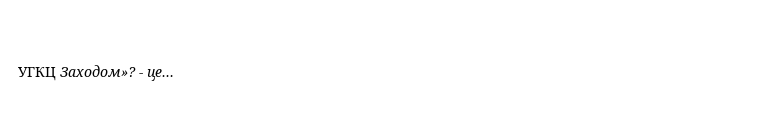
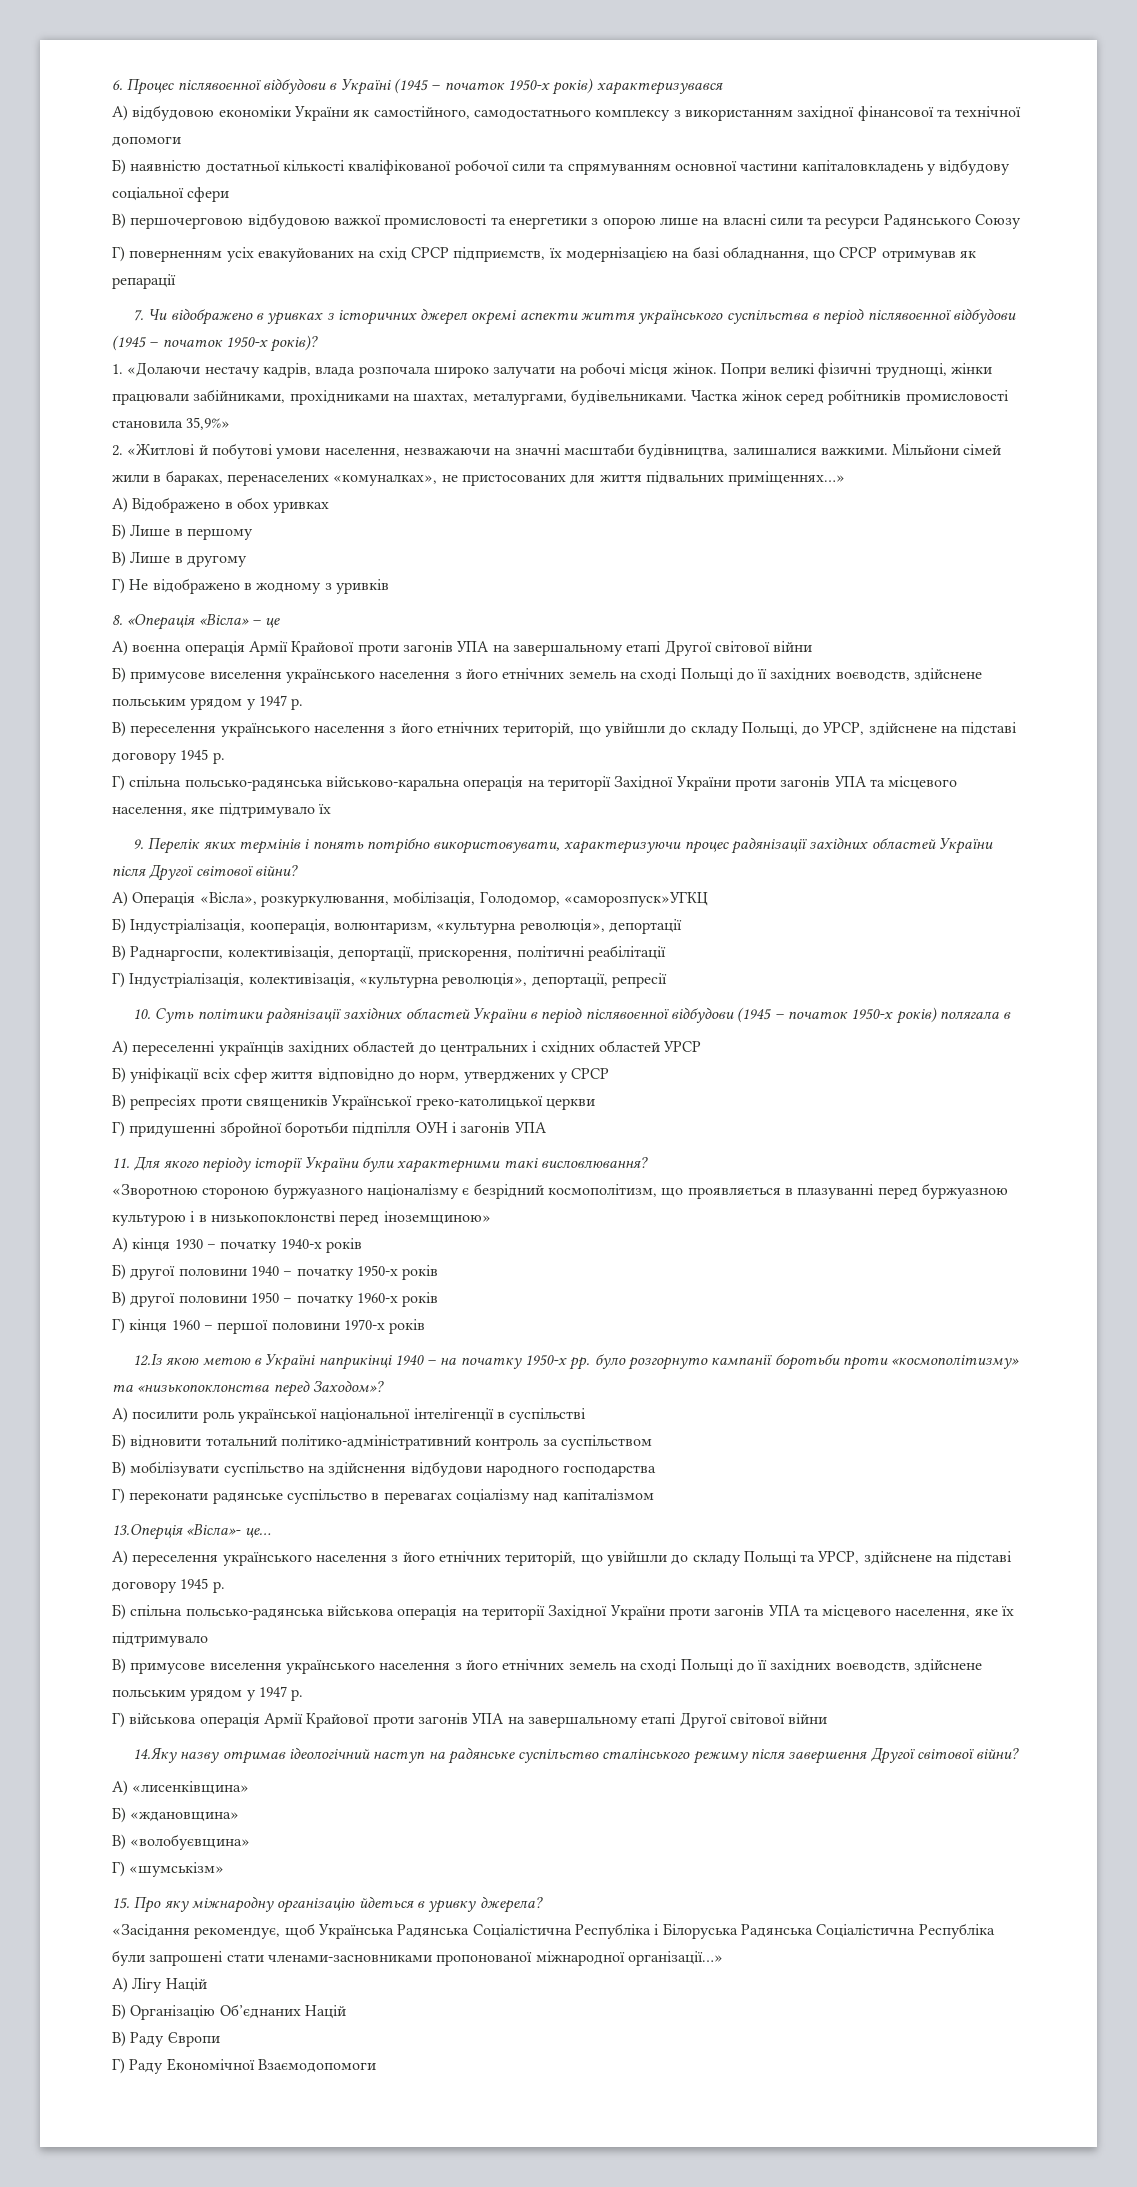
[18,65,174,81] УГКЦ Заходом»? - це… -> [112,78,723,95] [112,105,1022,121] [112,136,181,147] [112,159,1011,175] [112,187,230,202] [112,213,1022,229] [112,246,977,262] [112,274,176,289] [132,308,1017,325] [112,335,319,352] [112,362,993,378] [112,389,1009,405] [112,417,231,430] [112,443,1002,459] [112,470,846,486] [112,497,330,513] [112,524,253,540] [112,551,247,567] [112,578,389,594] [112,614,281,630] [112,640,813,656] [112,667,983,683] [112,695,304,710] [112,721,1018,737] [112,749,225,764] [112,775,958,791] [112,803,331,818] [132,837,994,854] [112,865,298,881] [112,891,708,907] [112,918,682,934] [112,945,666,961] [112,972,667,988] [132,1007,1012,1024] [112,1040,702,1056] [112,1067,610,1083] [112,1094,595,1110] [112,1121,547,1137] [112,1156,648,1173] [112,1183,1008,1199] [112,1211,491,1226] [112,1237,362,1253] [112,1264,439,1280] [112,1291,439,1307] [112,1318,426,1334] [132,1354,1020,1370] [112,1380,384,1397] [112,1407,587,1423] [112,1434,652,1450] [112,1461,657,1477] [112,1488,654,1504] [112,1524,271,1540] [112,1550,1013,1566] [112,1578,225,1593] [112,1604,1015,1620] [112,1632,208,1647] [112,1658,983,1674] [112,1686,304,1701] [112,1712,828,1728] [132,1747,1020,1764] [112,1780,250,1796] [112,1807,240,1823] [112,1834,251,1850] [112,1861,225,1877] [112,1896,543,1913] [112,1923,995,1939] [112,1950,723,1966] [112,1977,207,1993] [112,2004,346,2020] [112,2031,220,2047] [112,2058,376,2074] 6. Процес післявоєнної відбудови в Україні (1945 – початок 1950-х років) характеризувався // А) відбудовою економіки України як самостійного, самодостатнього комплексу з використанням західної фінансової та технічної допомоги // Б) наявністю достатньої кількості кваліфікованої робочої сили та спрямуванням основної частини капіталовкладень у відбудову соціальної сфери // В) першочерговою відбудовою важкої промисловості та енергетики з опорою лише на власні сили та ресурси Радянського Союзу // Г) поверненням усіх евакуйованих на схід СРСР підприємств, їх модернізацією на базі обладнання, що СРСР отримував як репарації // 7. Чи відображено в уривках з історичних джерел окремі аспекти життя українського суспільства в період післявоєнної відбудови (1945 – початок 1950-х років)? // 1. «Долаючи нестачу кадрів, влада розпочала широко залучати на робочі місця жінок. Попри великі фізичні труднощі, жінки працювали забійниками, прохідниками на шахтах, металургами, будівельниками. Частка жінок серед робітників промисловості становила 35,9%» // 2. «Житлові й побутові умови населення, незважаючи на значні масштаби будівництва, залишалися важкими. Мільйони сімей жили в бараках, перенаселених «комуналках», не пристосованих для життя підвальних приміщеннях…» // А) Відображено в обох уривках // Б) Лише в першому // В) Лише в другому // Г) Не відображено в жодному з уривків // 8. «Операція «Вісла» – це // А) воєнна операція Армії Крайової проти загонів УПА на завершальному етапі Другої світової війни // Б) примусове виселення українського населення з його етнічних земель на сході Польщі до її західних воєводств, здійснене польським урядом у 1947 р. // В) переселення українського населення з його етнічних територій, що увійшли до складу Польщі, до УРСР, здійснене на підставі договору 1945 р. // Г) спільна польсько-радянська військово-каральна операція на території Західної України проти загонів УПА та місцевого населення, яке підтримувало їх // 9. Перелік яких термінів і понять потрібно використовувати, характеризуючи процес радянізації західних областей України після Другої світової війни? // А) Операція «Вісла», розкуркулювання, мобілізація, Голодомор, «саморозпуск»УГКЦ // Б) Індустріалізація, кооперація, волюнтаризм, «культурна революція», депортації // В) Раднаргоспи, колективізація, депортації, прискорення, політичні реабілітації // Г) Індустріалізація, колективізація, «культурна революція», депортації, репресії // 10. Суть політики радянізації західних областей України в період післявоєнної відбудови (1945 – початок 1950-х років) полягала в // А) переселенні українців західних областей до центральних і східних областей УРСР // Б) уніфікації всіх сфер життя відповідно до норм, утверджених у СРСР // В) репресіях проти священиків Української греко-католицької церкви // Г) придушенні збройної боротьби підпілля ОУН і загонів УПА // 11. Для якого періоду історії України були характерними такі висловлювання? // «Зворотною стороною буржуазного націоналізму є безрідний космополітизм, що проявляється в плазуванні перед буржуазною культурою і в низькопоклонстві перед іноземщиною» // А) кінця 1930 – початку 1940-х років // Б) другої половини 1940 – початку 1950-х років // В) другої половини 1950 – початку 1960-х років // Г) кінця 1960 – першої половини 1970-х років // 12.Із якою метою в Україні наприкінці 1940 – на початку 1950-х рр. було розгорнуто кампанії боротьби проти «космополітизму» та «низькопоклонства перед Заходом»? // А) посилити роль української національної інтелігенції в суспільстві // Б) відновити тотальний політико-адміністративний контроль за суспільством // В) мобілізувати суспільство на здійснення відбудови народного господарства // Г) переконати радянське суспільство в перевагах соціалізму над капіталізмом // 13.Оперція «Вісла»- це… // А) переселення українського населення з його етнічних територій, що увійшли до складу Польщі та УРСР, здійснене на підставі договору 1945 р. // Б) спільна польсько-радянська військова операція на території Західної України проти загонів УПА та місцевого населення, яке їх підтримувало // В) примусове виселення українського населення з його етнічних земель на сході Польщі до її західних воєводств, здійснене польським урядом у 1947 р. // Г) військова операція Армії Крайової проти загонів УПА на завершальному етапі Другої світової війни // 14.Яку назву отримав ідеологічний наступ на радянське суспільство сталінського режиму після завершення Другої світової війни? // А) «лисенківщина» // Б) «ждановщина» // В) «волобуєвщина» // Г) «шумськізм» // 15. Про яку міжнародну організацію йдеться в уривку джерела? // «Засідання рекомендує, щоб Українська Радянська Соціалістична Республіка і Білоруська Радянська Соціалістична Республіка були запрошені стати членами-засновниками пропонованої міжнародної організації…» // А) Лігу Націй // Б) Організацію Об’єднаних Націй // В) Раду Європи // Г) Раду Економічної Взаємодопомоги

